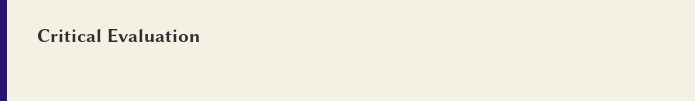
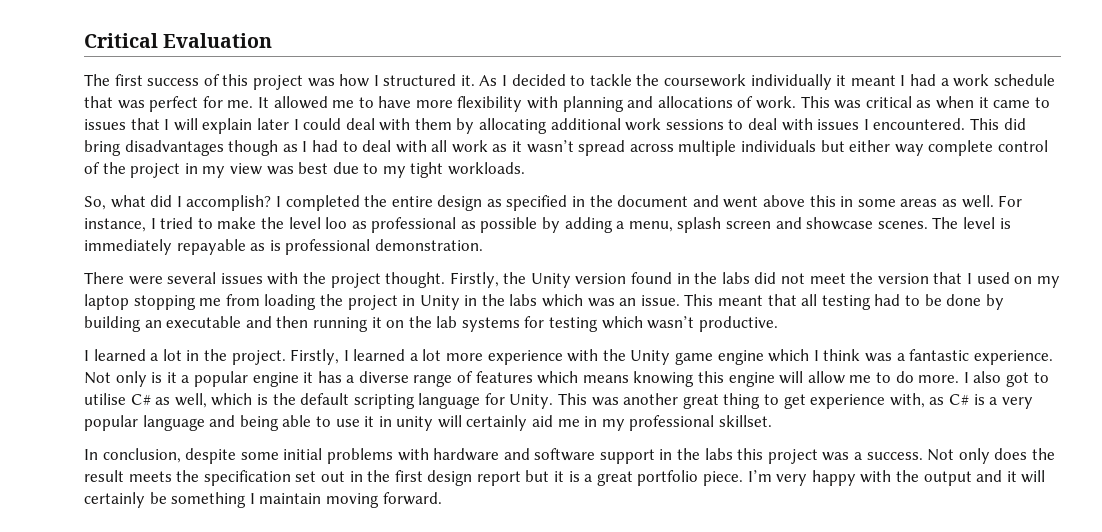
(201, 35) none -> [84,74,1055,90] [84,96,1050,112] [84,118,1026,134] [84,140,1048,156] [84,162,526,178] [84,195,1023,211] [84,217,1011,233] [84,239,483,255] [84,272,1060,288] [84,294,1004,310] [84,316,778,332] [84,349,1053,365] [84,371,1049,387] [84,393,1033,409] [84,415,773,431] [84,448,1055,464] [84,470,1046,486] [84,492,442,508] // The first success of this project was how I structured it. As I decided to tackle the coursework individually it meant I had a work schedule that was perfect for me. It allowed me to have more flexibility with planning and allocations of work. This was critical as when it came to issues that I will explain later I could deal with them by allocating additional work sessions to deal with issues I encountered. This did bring disadvantages though as I had to deal with all work as it wasn’t spread across multiple individuals but either way complete control of the project in my view was best due to my tight workloads. // So, what did I accomplish? I completed the entire design as specified in the document and went above this in some areas as well. For instance, I tried to make the level loo as professional as possible by adding a menu, splash screen and showcase scenes. The level is immediately repayable as is professional demonstration. // There were several issues with the project thought. Firstly, the Unity version found in the labs did not meet the version that I used on my laptop stopping me from loading the project in Unity in the labs which was an issue. This meant that all testing had to be done by building an executable and then running it on the lab systems for testing which wasn’t productive. // I learned a lot in the project. Firstly, I learned a lot more experience with the Unity game engine which I think was a fantastic experience. Not only is it a popular engine it has a diverse range of features which means knowing this engine will allow me to do more. I also got to utilise C# as well, which is the default scripting language for Unity. This was another great thing to get experience with, as C# is a very popular language and being able to use it in unity will certainly aid me in my professional skillset. // In conclusion, despite some initial problems with hardware and software support in the labs this project was a success. Not only does the result meets the specification set out in the first design report but it is a great portfolio piece. I’m very happy with the output and it will certainly be something I maintain moving forward.

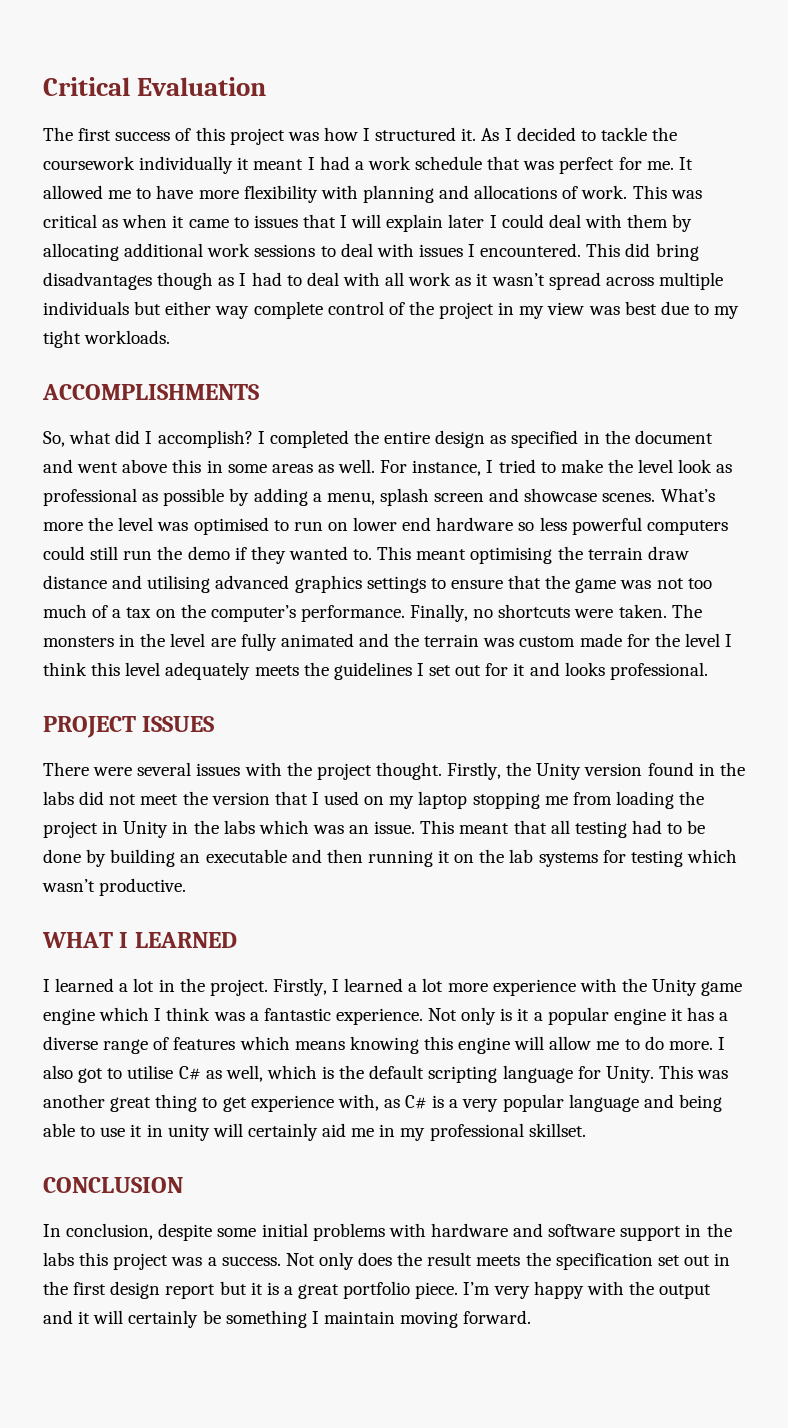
(526, 168) none -> [42,384,259,400] // ACCOMPLISHMENTS
[325,217,348,229] loo -> [678,459,713,473] look
[932,217,1011,229] [84,239,483,255] The level is immediately repayable as is professional demonstration. -> [660,488,715,502] [43,517,728,535] [43,546,689,564] [43,575,712,593] [43,604,702,622] [43,633,733,651] [43,662,708,680] [43,716,215,738] What’s more the level was optimised to run on lower end hardware so less powerful computers could still run the demo if they wanted to. This meant optimising the terrain draw distance and utilising advanced graphics settings to ensure that the game was not too much of a tax on the computer’s performance. Finally, no shortcuts were taken. The monsters in the level are fully animated and the terrain was custom made for the level I think this level adequately meets the guidelines I set out for it and looks professional. // PROJECT ISSUES
(778, 324) none -> [42,932,237,948] // WHAT I LEARNED
(773, 421) none -> [43,1177,183,1193] // CONCLUSION

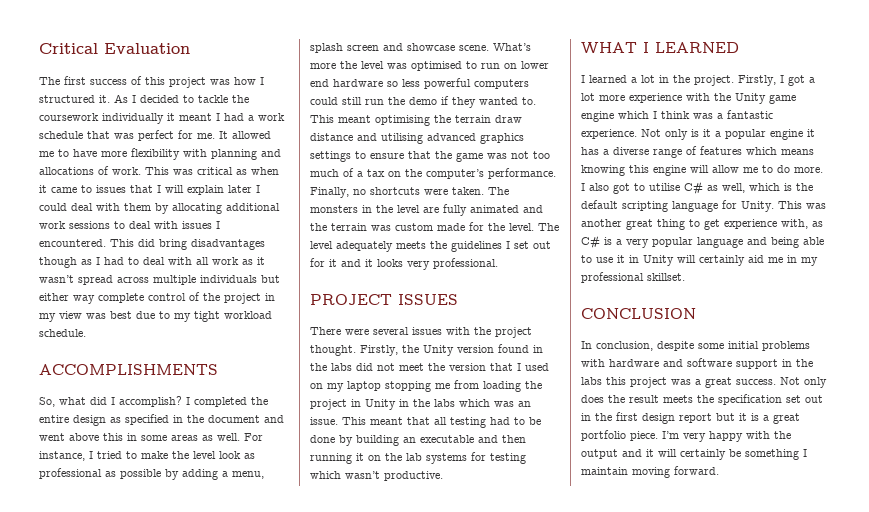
[84,330,171,344] workloads. -> [224,311,272,319] [39,329,86,337] workload schedule.
[602,493,656,502] scenes. -> [459,45,489,51] scene.
[684,633,733,647] [43,662,121,676] level I think this -> [509,223,559,231] level. The
[564,662,605,676] looks -> [365,259,430,270] it looks very
[344,978,404,992] learned -> [788,75,805,86] got
[167,1124,210,1141] unity -> [643,255,674,266] Unity
(217, 1261) none -> [705,377,732,388] great

